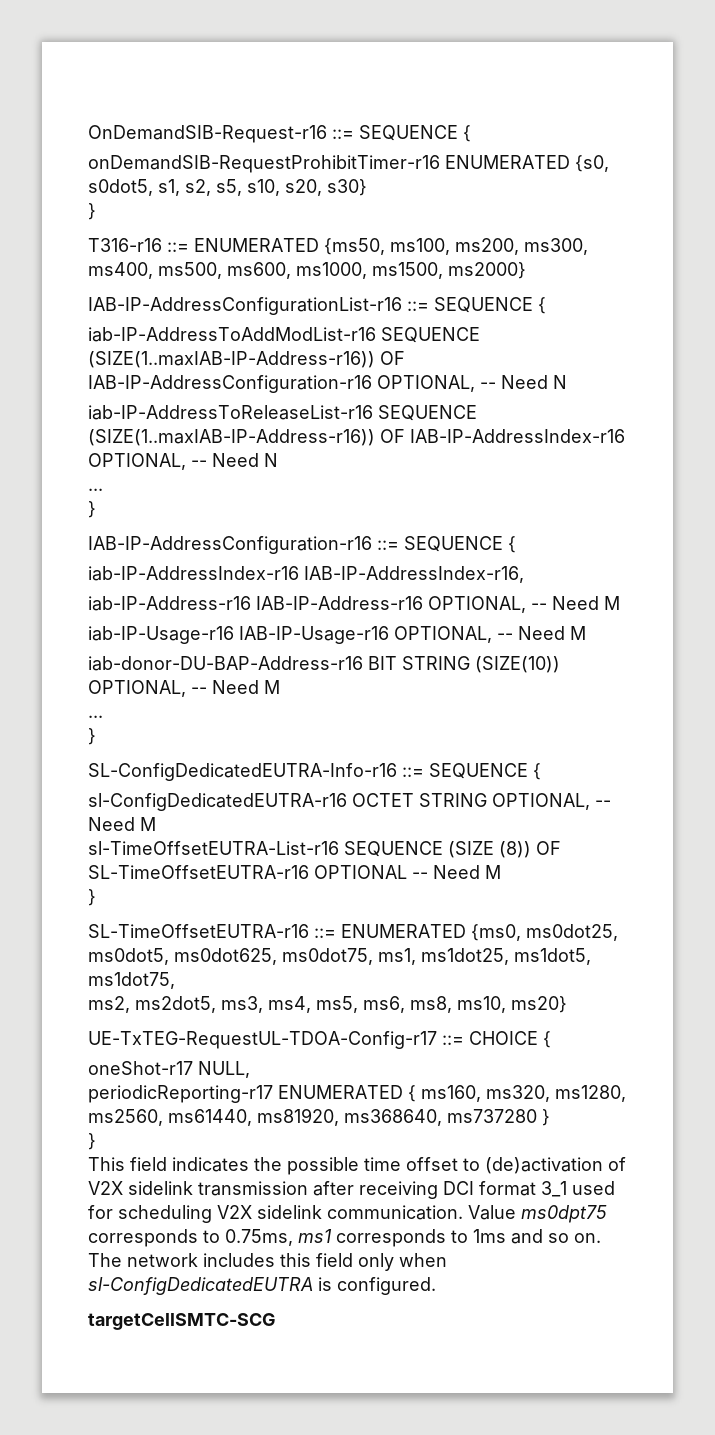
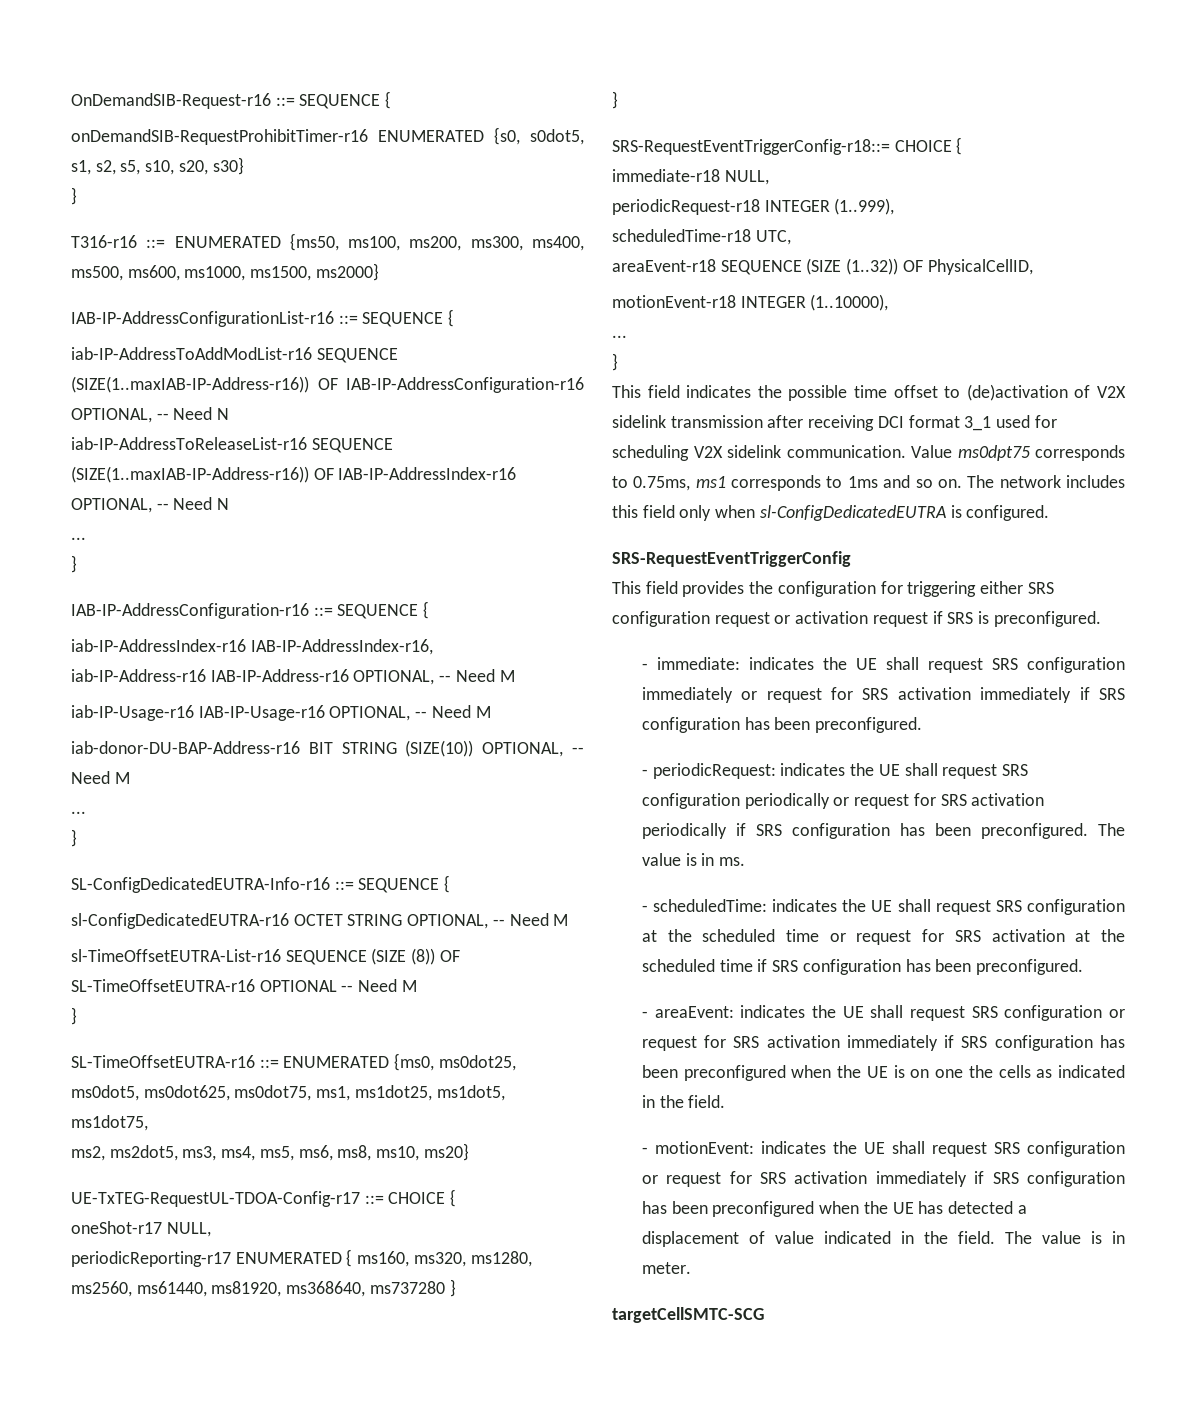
(96, 1141) none -> [612,137,963,155] [612,169,769,185] [612,198,895,215] [612,229,791,245] [612,258,1033,275] [612,294,889,311] [612,335,627,338] [612,353,618,371] // SRS-RequestEventTriggerConfig-r18::= CHOICE { // immediate-r18 NULL, // periodicRequest-r18 INTEGER (1..999), // scheduledTime-r18 UTC, // areaEvent-r18 SEQUENCE (SIZE (1..32)) OF PhysicalCellID, // motionEvent-r18 INTEGER (1..10000), // ... // }
(436, 1286) none -> [612,551,851,567] [612,581,1054,597] [612,611,1101,627] [641,657,1125,673] [641,687,1125,703] [641,717,923,733] [641,763,1029,779] [641,793,1045,809] [641,823,1125,839] [641,853,746,866] [641,899,1125,915] [641,929,1125,945] [641,959,1084,975] [641,1005,1125,1021] [641,1035,1125,1051] [641,1065,1125,1081] [641,1095,726,1108] [641,1141,1125,1157] [641,1171,1125,1187] [641,1201,1027,1217] [641,1231,1125,1247] [641,1262,691,1274] // SRS-RequestEventTriggerConfig // This field provides the configuration for triggering either SRS configuration request or activation request if SRS is preconfigured. // - immediate: indicates the UE shall request SRS configuration immediately or request for SRS activation immediately if SRS configuration has been preconfigured. // - periodicRequest: indicates the UE shall request SRS configuration periodically or request for SRS activation periodically if SRS configuration has been preconfigured. The value is in ms. // - scheduledTime: indicates the UE shall request SRS configuration at the scheduled time or request for SRS activation at the scheduled time if SRS configuration has been preconfigured. // - areaEvent: indicates the UE shall request SRS configuration or request for SRS activation immediately if SRS configuration has been preconfigured when the UE is on one the cells as indicated in the field. // - motionEvent: indicates the UE shall request SRS configuration or request for SRS activation immediately if SRS configuration has been preconfigured when the UE has detected a displacement of value indicated in the field. The value is in meter.

